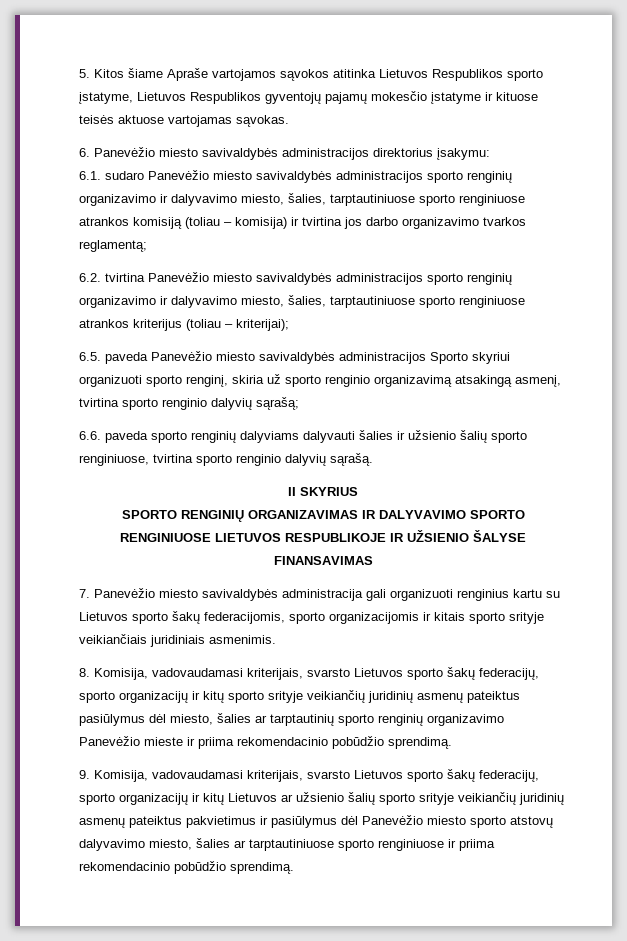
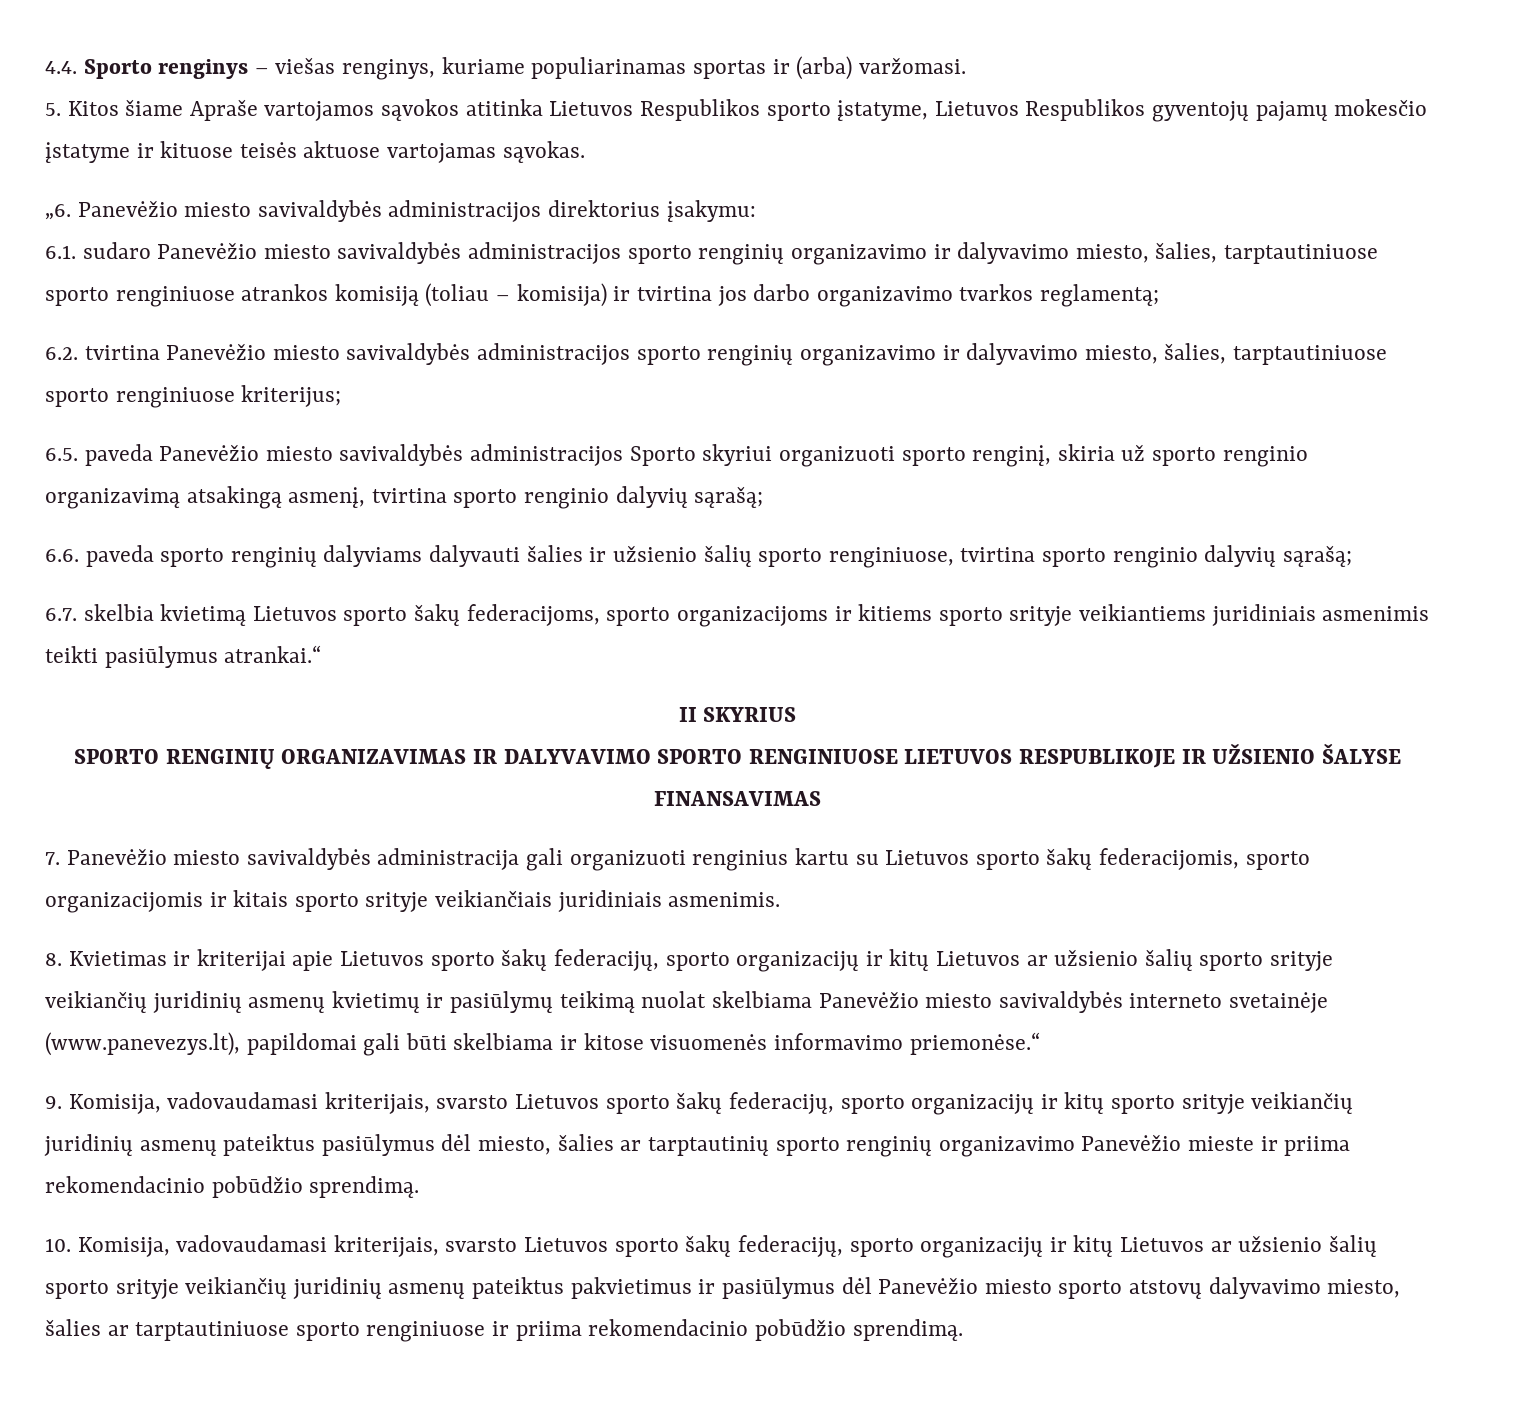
(79, 73) none -> [45,56,966,80] 4.4. Sporto renginys – viešas renginys, kuriame populiarinamas sportas ir (arba) varžomasi. //
[79,148,90,157] 6. -> [45,204,71,220] „6.
[79,319,289,331] atrankos kriterijus (toliau – kriterijai); -> [241,385,342,407] kriterijus;
[330,453,373,466] sąrašą. -> [1282,545,1352,567] [45,604,1430,627] [45,645,322,668] sąrašą; // 6.7. skelbia kvietimą Lietuvos sporto šakų federacijoms, sporto organizacijoms ir kitiems sporto srityje veikiantiems juridiniais asmenimis teikti pasiūlymus atrankai.“
(90, 672) none -> [68,949,1334,972] [45,991,1328,1013] [45,1032,1040,1056] [45,1096,62,1109] Kvietimas ir kriterijai apie Lietuvos sporto šakų federacijų, sporto organizacijų ir kitų Lietuvos ar užsienio šalių sporto srityje veikiančių juridinių asmenų kvietimų ir pasiūlymų teikimą nuolat skelbiama Panevėžio miesto savivaldybės interneto svetainėje (www.panevezys.lt), papildomai gali būti skelbiama ir kitose visuomenės informavimo priemonėse.“ // 9.
[79,770,90,779] 9. -> [45,1238,71,1252] 10.

